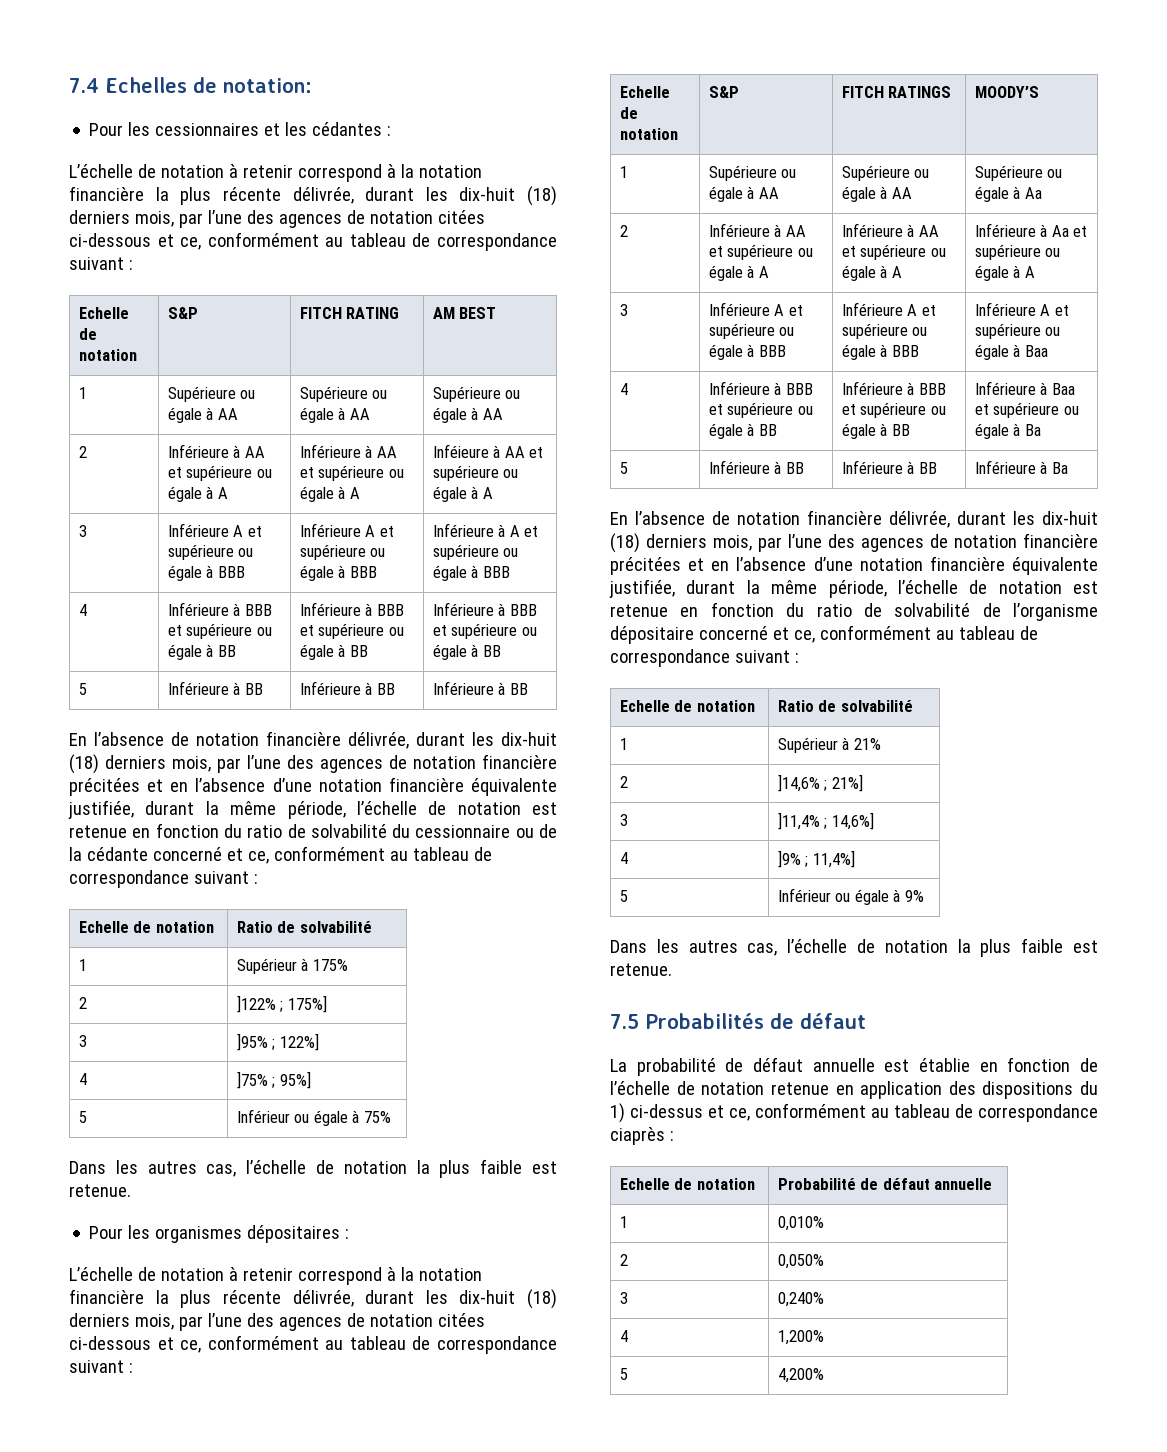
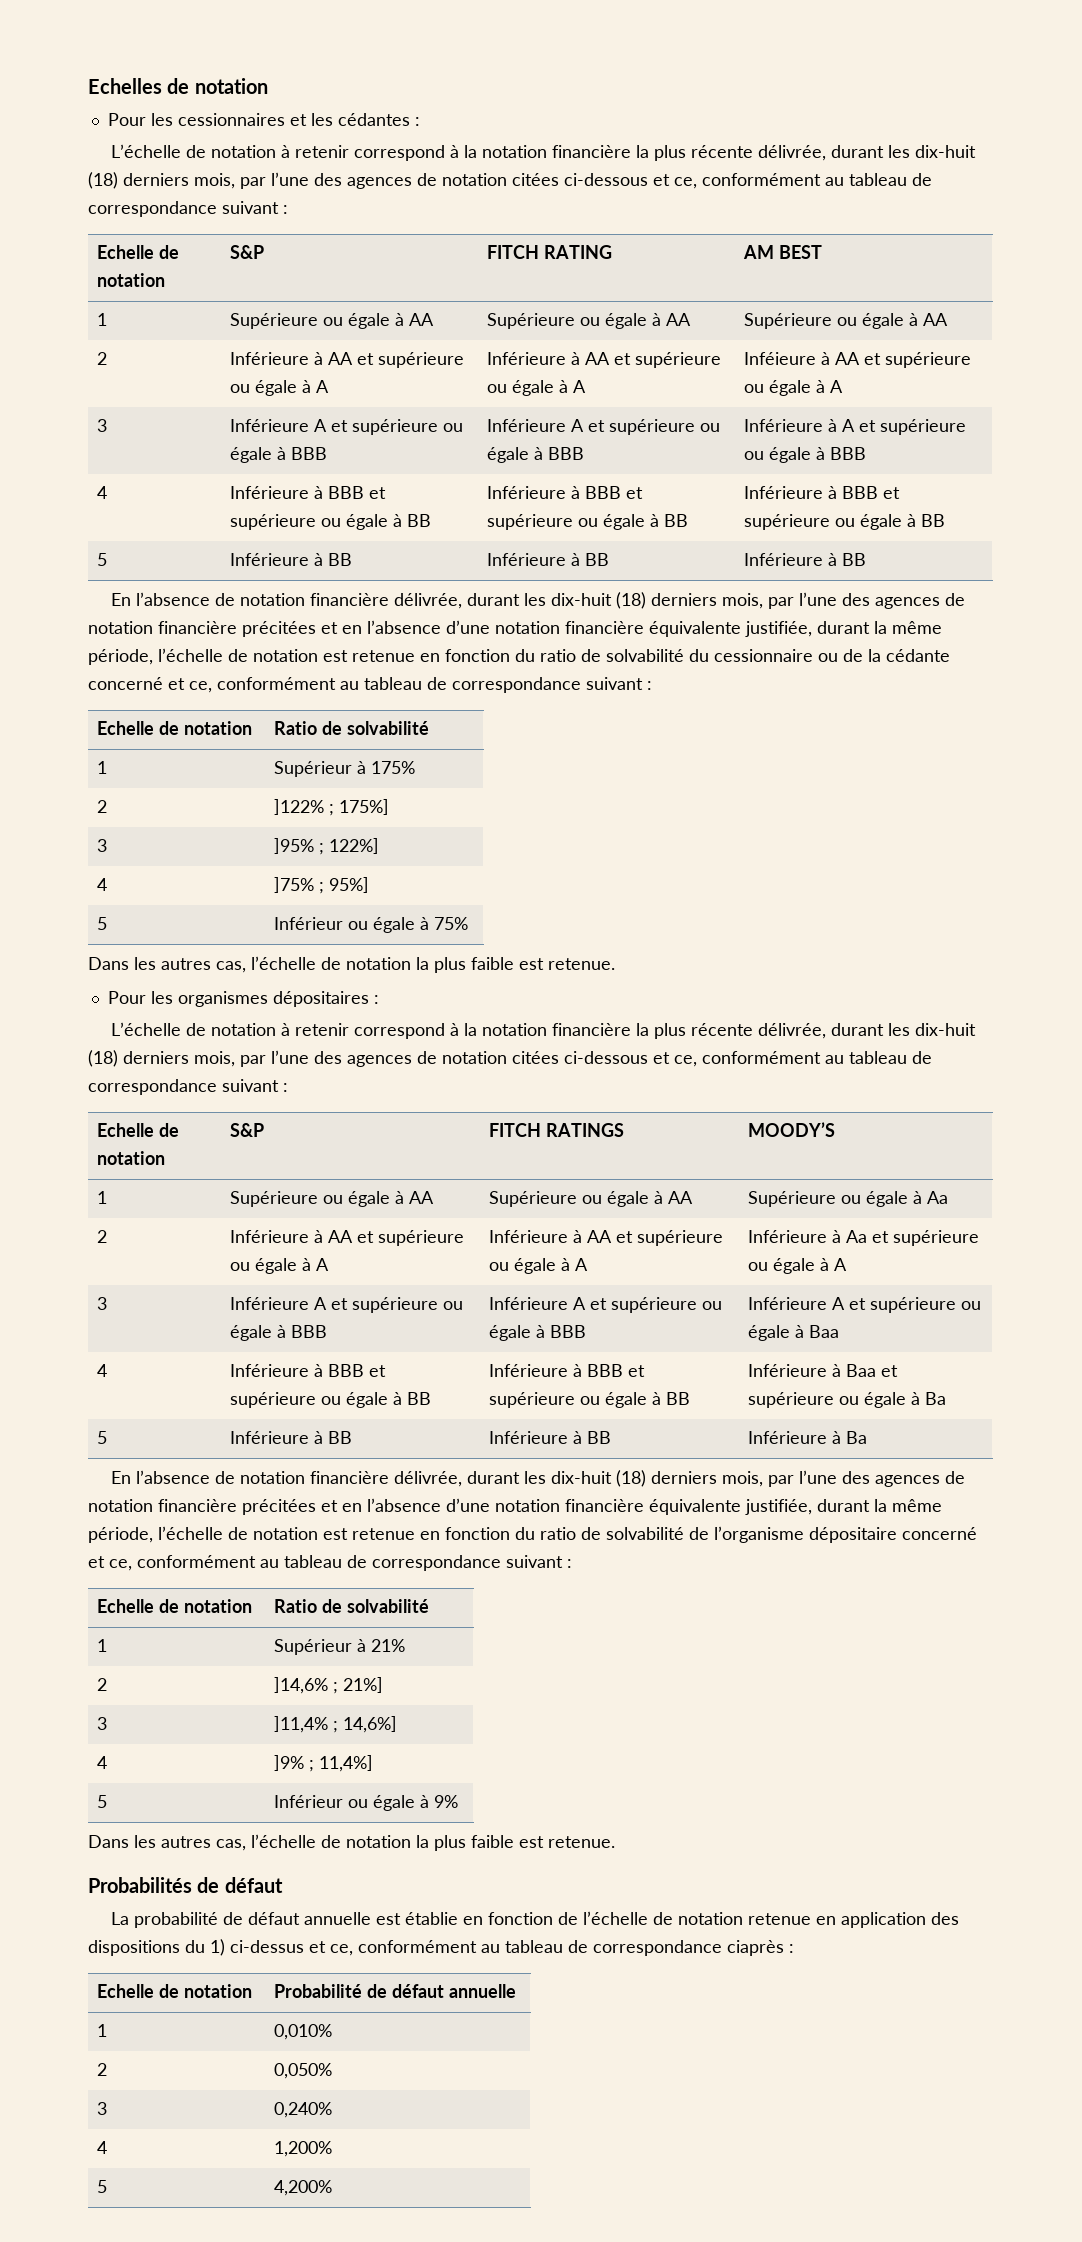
[69,78,99,93] 7.4 -> (88, 86) none
[222,78,312,93] notation: -> [194,78,268,94] notation
[610,1014,639,1029] 7.5 -> (615, 1842) none

